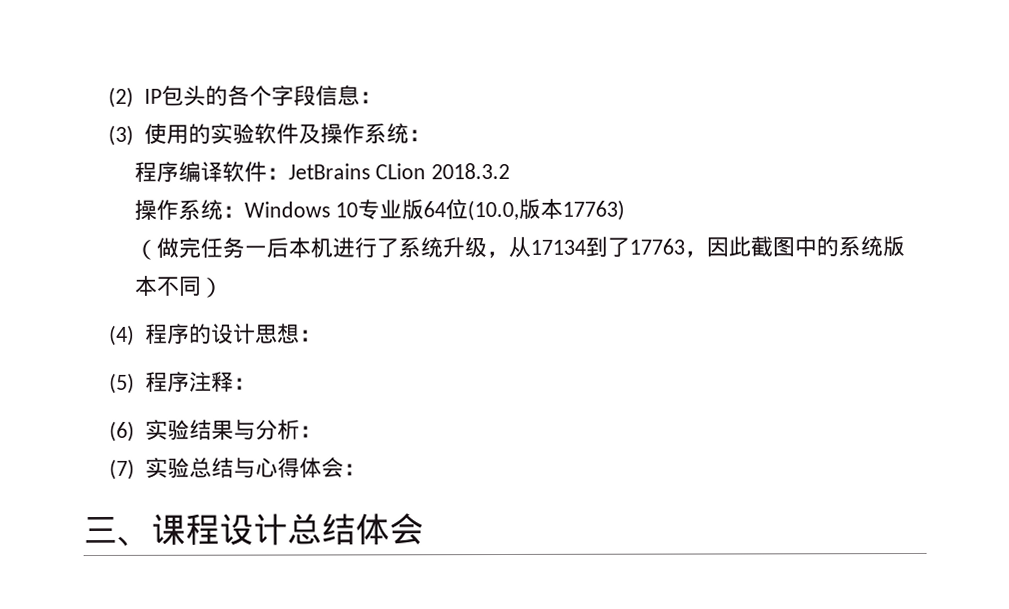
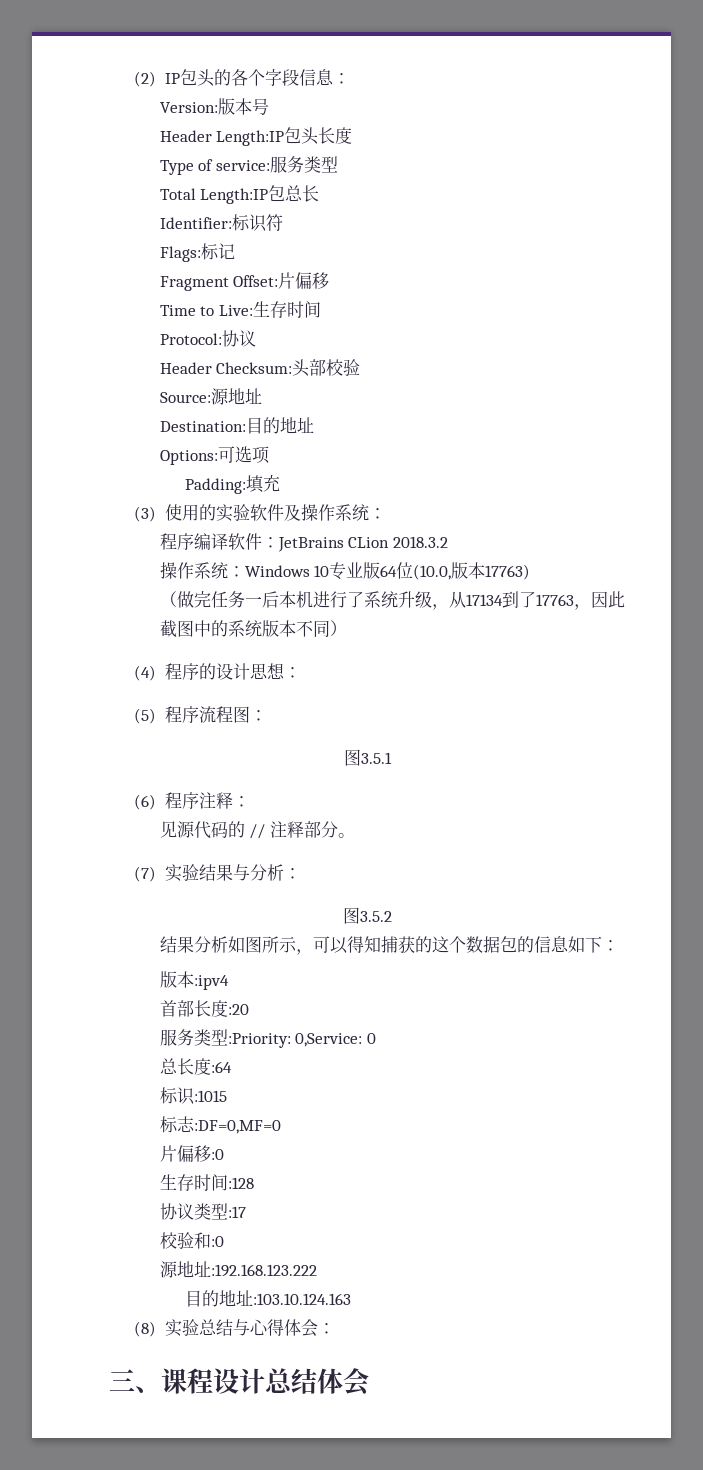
(382, 97) none -> [159,98,269,115] [159,127,353,146] [159,156,338,175] [159,185,320,204] [159,214,283,232] [159,243,235,262] [159,272,330,291] [159,301,321,318] [159,330,256,347] [159,359,361,377] [159,388,262,405] [159,417,314,434] [159,446,270,465] [184,474,280,494] // Version:版本号 // Header Length:IP包头长度 // Type of service:服务类型 // Total Length:IP包总长 // Identifier:标识符 // Flags:标记 // Fragment Offset:片偏移 // Time to Live:生存时间 // Protocol:协议 // Header Checksum:头部校验 // Source:源地址 // Destination:目的地址 // Options:可选项 // Padding:填充
[188,371,256,392] [108,419,322,442] [108,458,135,480] 注释： // (6)实验结果与分析： // (7) -> [198,706,267,723] [344,749,392,766] [134,792,250,810] [159,821,355,839] [134,864,301,882] [343,907,392,924] [159,936,619,955] [159,971,229,990] [159,1000,249,1017] [159,1029,376,1048] [159,1058,232,1075] [159,1087,227,1105] [159,1116,281,1134] [159,1145,224,1162] [159,1174,254,1191] [159,1203,246,1220] [159,1232,224,1249] [159,1261,317,1278] [184,1290,351,1307] [134,1321,157,1337] 流程图： // 图3.5.1 // (6)程序注释： // 见源代码的 // 注释部分。 // (7)实验结果与分析： // 图3.5.2 // 结果分析如图所示，可以得知捕获的这个数据包的信息如下： // 版本:ipv4 // 首部长度:20 // 服务类型:Priority: 0,Service: 0 // 总长度:64 // 标识:1015 // 标志:DF=0,MF=0 // 片偏移:0 // 生存时间:128 // 协议类型:17 // 校验和:0 // 源地址:192.168.123.222 // 目的地址:103.10.124.163 // (8)

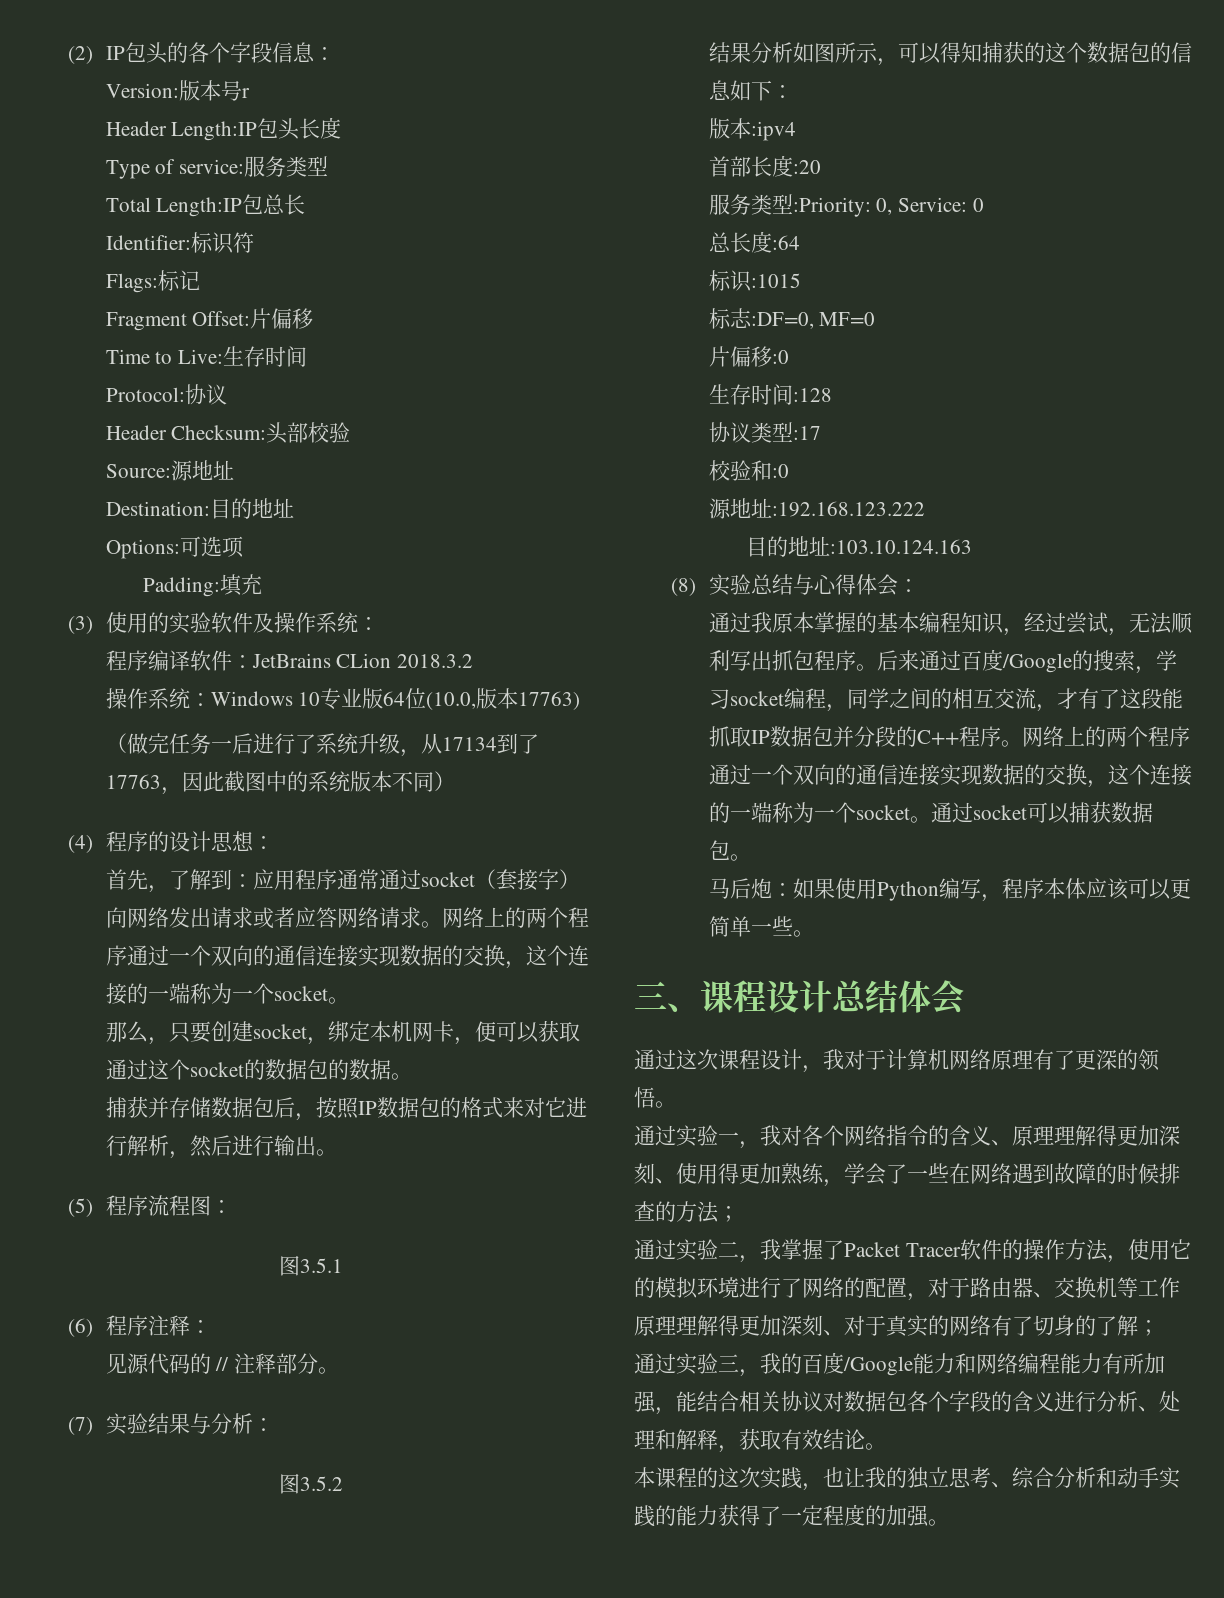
(269, 106) none -> [241,88,250,98] r
[278,591,313,608] 本机 -> (253, 743) none
(301, 672) none -> [105,869,580,893] [105,907,589,929] [105,945,589,969] [105,983,349,1005] [105,1020,580,1045] [105,1059,412,1080] [105,1096,587,1121] [105,1135,337,1159] // 首先，了解到：应用程序通常通过socket（套接字）向网络发出请求或者应答网络请求。网络上的两个程序通过一个双向的通信连接实现数据的交换，这个连接的一端称为一个socket。 // 那么，只要创建socket，绑定本机网卡，便可以获取通过这个socket的数据包的数据。 // 捕获并存储数据包后，按照IP数据包的格式来对它进行解析，然后进行输出。
[295,1033,363,1047] 0,Service: -> [876,197,967,215] 0, Service:
[193,1120,281,1134] :DF=0,MF=0 -> [750,312,876,329] :DF=0, MF=0
(335, 1328) none -> [708,612,1193,636] [708,649,1177,674] [708,688,1183,712] [708,726,1190,747] [708,764,1192,788] [708,801,1153,824] [708,840,751,861] [708,878,1191,902] [708,916,814,937] // 通过我原本掌握的基本编程知识，经过尝试，无法顺利写出抓包程序。后来通过百度/Google的搜索，学习socket编程，同学之间的相互交流，才有了这段能抓取IP数据包并分段的C++程序。网络上的两个程序通过一个双向的通信连接实现数据的交换，这个连接的一端称为一个socket。通过socket可以捕获数据包。 // 马后炮：如果使用Python编写，程序本体应该可以更简单一些。
(369, 1382) none -> [634,1049,1160,1073] [634,1087,676,1108] [634,1125,1180,1149] [634,1163,1180,1187] [634,1201,739,1223] [634,1239,1191,1263] [634,1277,1180,1301] [634,1315,1159,1337] [634,1352,1165,1377] [634,1391,1180,1415] [634,1428,886,1453] [634,1467,1180,1491] [634,1504,949,1527] // 通过这次课程设计，我对于计算机网络原理有了更深的领悟。 // 通过实验一，我对各个网络指令的含义、原理理解得更加深刻、使用得更加熟练，学会了一些在网络遇到故障的时候排查的方法； // 通过实验二，我掌握了Packet Tracer软件的操作方法，使用它的模拟环境进行了网络的配置，对于路由器、交换机等工作原理理解得更加深刻、对于真实的网络有了切身的了解； // 通过实验三，我的百度/Google能力和网络编程能力有所加强，能结合相关协议对数据包各个字段的含义进行分析、处理和解释，获取有效结论。 // 本课程的这次实践，也让我的独立思考、综合分析和动手实践的能力获得了一定程度的加强。

